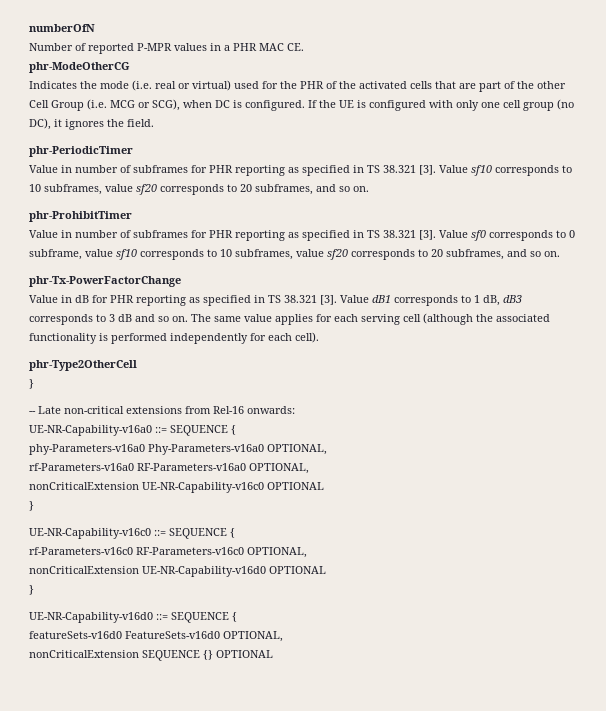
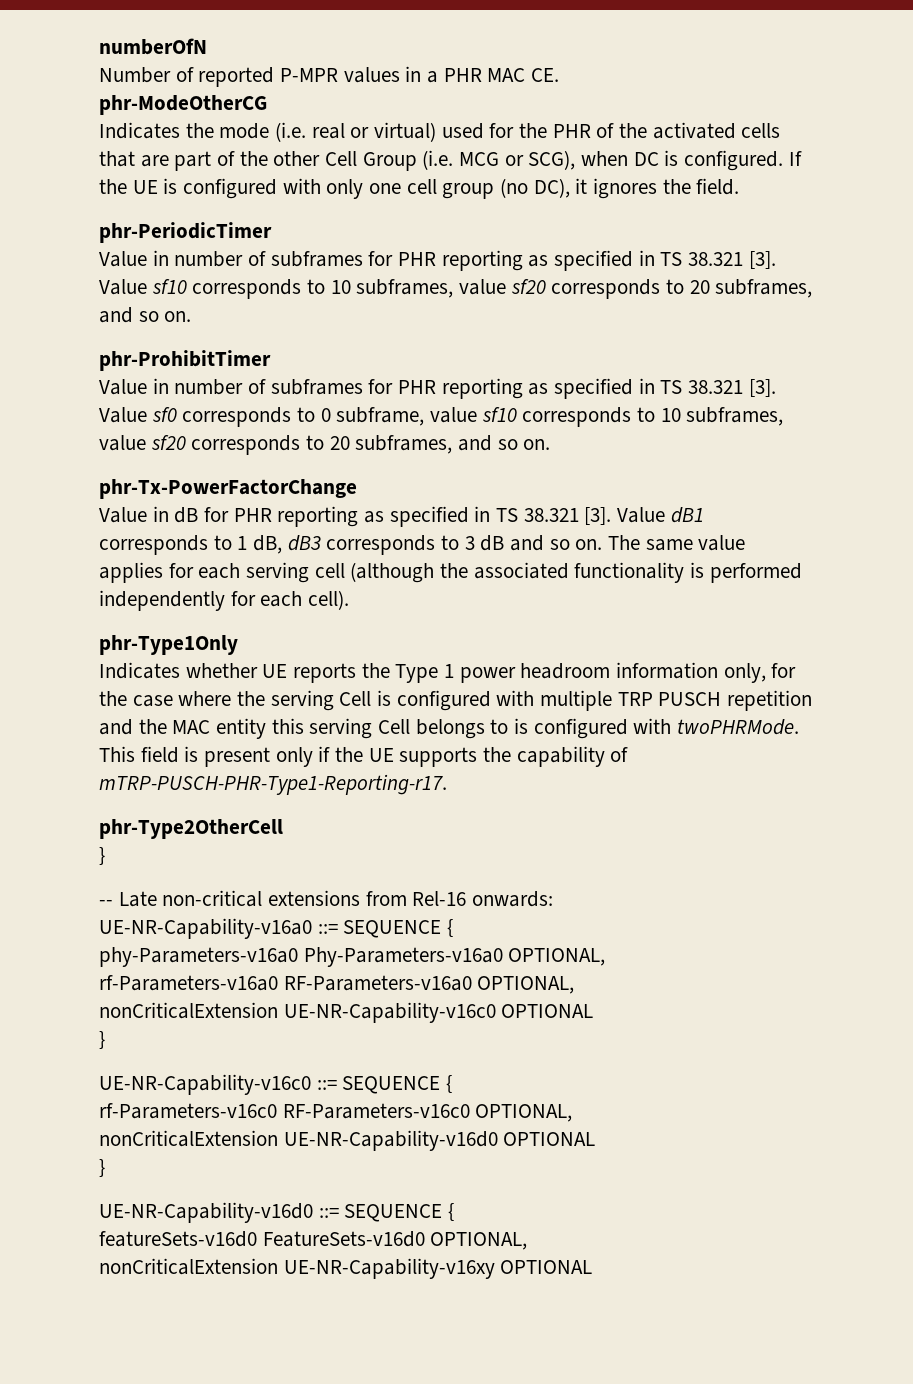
(319, 337) none -> [99,635,238,655] [99,662,797,683] [99,690,813,711] [99,718,800,739] [99,746,629,767] [99,774,447,795] // phr-Type1Only // Indicates whether UE reports the Type 1 power headroom information only, for the case where the serving Cell is configured with multiple TRP PUSCH repetition and the MAC entity this serving Cell belongs to is configured with twoPHRMode. This field is present only if the UE supports the capability of mTRP-PUSCH-PHR-Type1-Reporting-r17.
[142,650,213,661] SEQUENCE {} -> [283,1258,495,1279] UE-NR-Capability-v16xy

